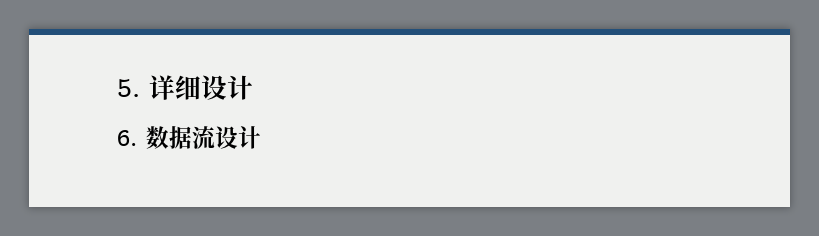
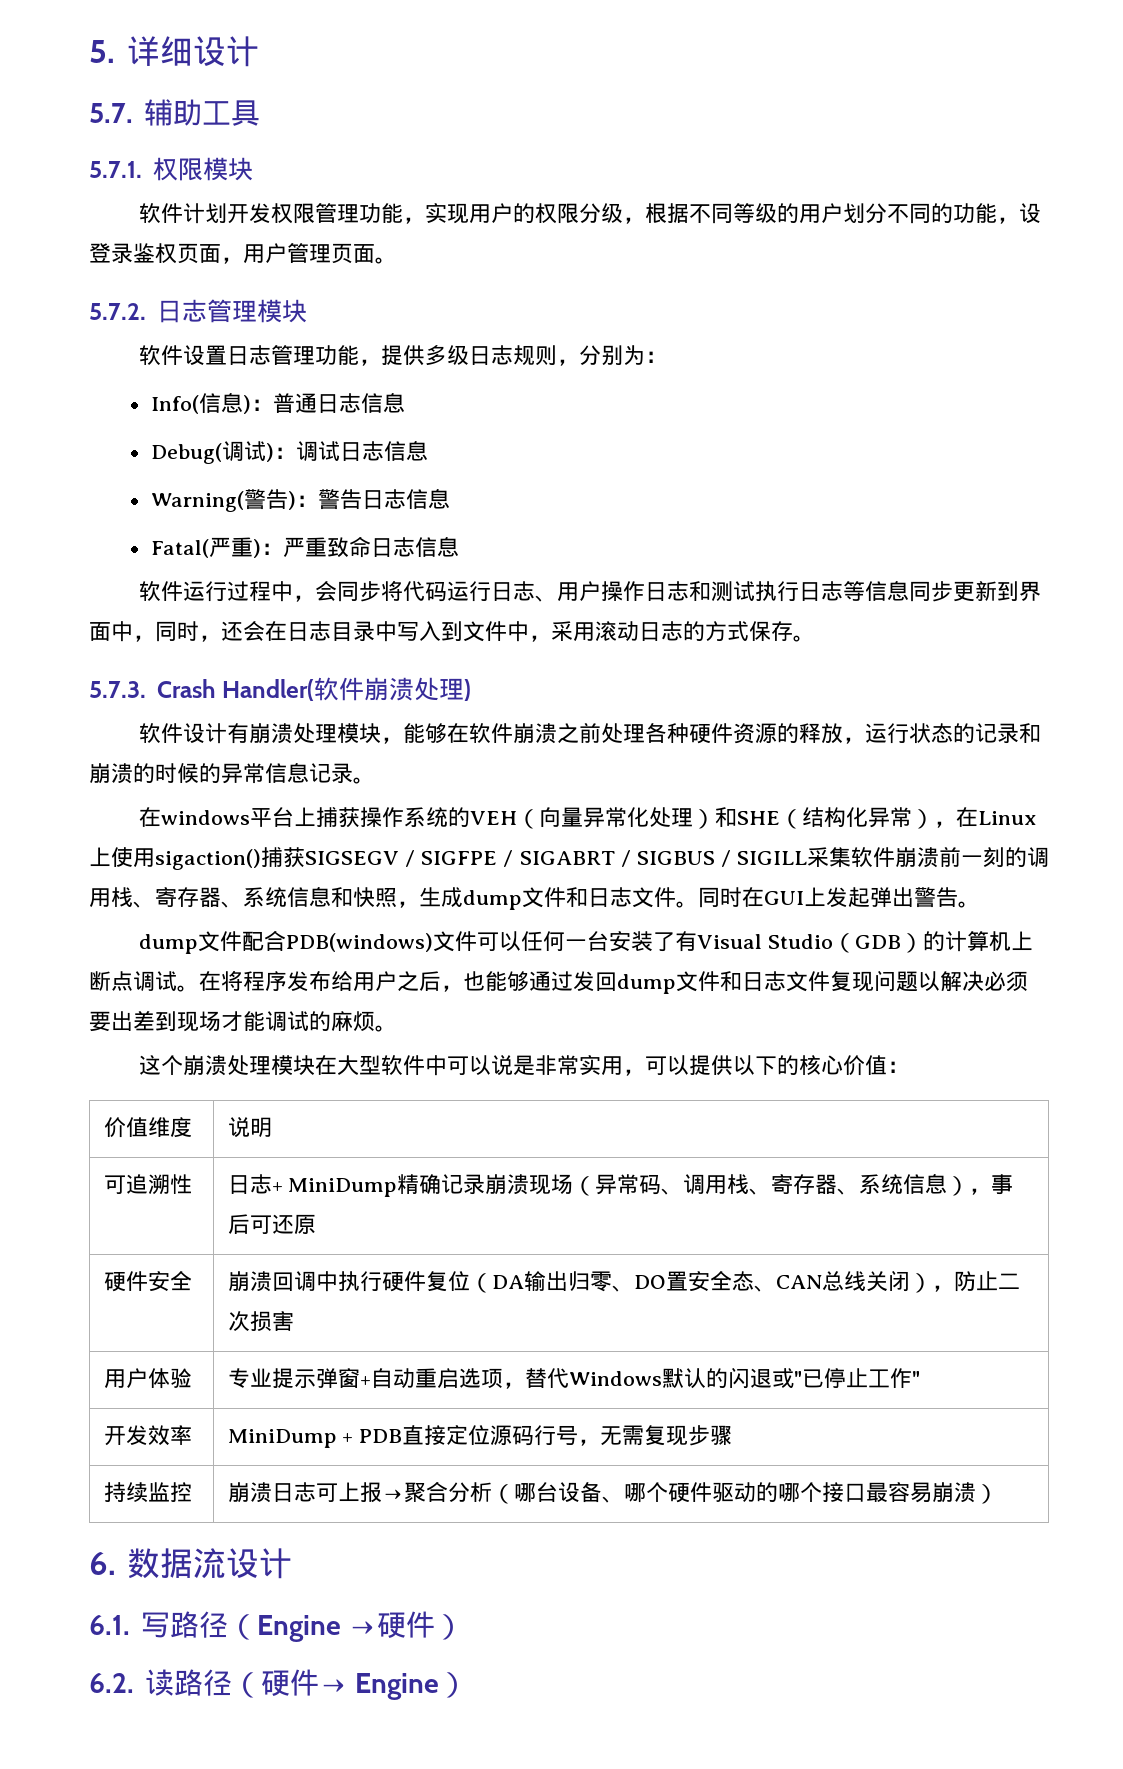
[117,126,261,149] 6.数据流设计 -> [89,99,260,126] [89,157,253,181] [139,203,1042,224] [89,243,397,264] [89,299,307,323] [139,345,668,366] [150,392,405,414] [150,440,428,464] [150,488,451,512] [150,536,460,558] [139,580,1042,602] [89,621,815,642] [89,677,472,701] [139,722,1042,744] [89,762,375,784] [139,806,1037,829] [89,846,1049,870] [89,886,980,910] [139,930,1033,954] [89,970,1028,994] [89,1010,397,1032] [139,1055,910,1076] [103,1117,192,1138] [227,1117,272,1138] [103,1174,192,1195] [227,1173,1014,1197] [227,1214,316,1235] [103,1271,192,1292] [227,1270,1020,1293] [227,1311,294,1331] [103,1368,192,1389] [227,1367,920,1389] [103,1425,192,1446] [227,1425,733,1448] [103,1482,192,1503] [227,1481,998,1504] [89,1548,292,1579] [89,1611,465,1642] [89,1669,469,1700] 5.7.辅助工具 // 5.7.1.权限模块 // 软件计划开发权限管理功能，实现用户的权限分级，根据不同等级的用户划分不同的功能，设登录鉴权页面，用户管理页面。 // 5.7.2.日志管理模块 // 软件设置日志管理功能，提供多级日志规则，分别为： // Info(信息)：普通日志信息 // Debug(调试)：调试日志信息 // Warning(警告)：警告日志信息 // Fatal(严重)：严重致命日志信息 // 软件运行过程中，会同步将代码运行日志、用户操作日志和测试执行日志等信息同步更新到界面中，同时，还会在日志目录中写入到文件中，采用滚动日志的方式保存。 // 5.7.3. Crash Handler(软件崩溃处理) // 软件设计有崩溃处理模块，能够在软件崩溃之前处理各种硬件资源的释放，运行状态的记录和崩溃的时候的异常信息记录。 // 在windows平台上捕获操作系统的VEH（向量异常化处理）和SHE（结构化异常），在Linux上使用sigaction()捕获SIGSEGV / SIGFPE / SIGABRT / SIGBUS / SIGILL采集软件崩溃前一刻的调用栈、寄存器、系统信息和快照，生成dump文件和日志文件。同时在GUI上发起弹出警告。 // dump文件配合PDB(windows)文件可以任何一台安装了有Visual Studio（GDB）的计算机上断点调试。在将程序发布给用户之后，也能够通过发回dump文件和日志文件复现问题以解决必须要出差到现场才能调试的麻烦。 // 这个崩溃处理模块在大型软件中可以说是非常实用，可以提供以下的核心价值： // 价值维度 | 说明 // 可追溯性 | 日志+ MiniDump精确记录崩溃现场（异常码、调用栈、寄存器、系统信息），事后可还原 // 硬件安全 | 崩溃回调中执行硬件复位（DA输出归零、DO置安全态、CAN总线关闭），防止二次损害 // 用户体验 | 专业提示弹窗+自动重启选项，替代Windows默认的闪退或"已停止工作" // 开发效率 | MiniDump + PDB直接定位源码行号，无需复现步骤 // 持续监控 | 崩溃日志可上报→聚合分析（哪台设备、哪个硬件驱动的哪个接口最容易崩溃） // 6.数据流设计 // 6.1.写路径（Engine →硬件） // 6.2.读路径（硬件→ Engine）

